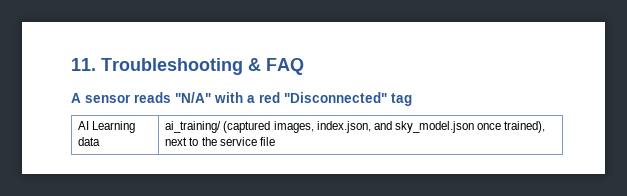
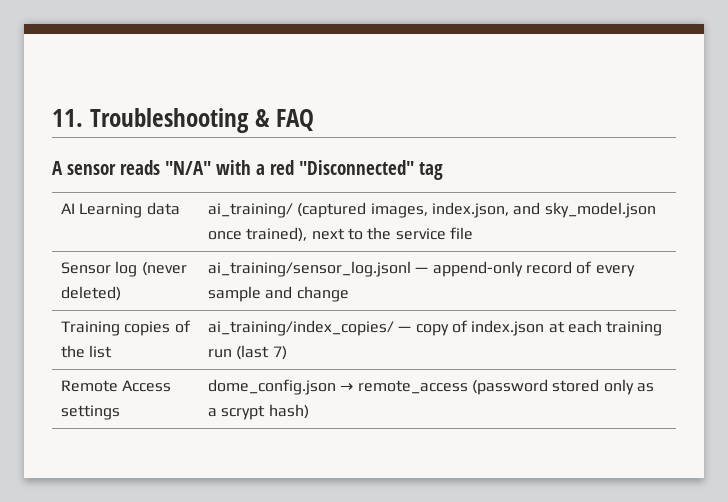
(275, 141) none -> [61,261,187,277] [61,286,122,301] [208,261,635,277] [208,286,349,302] [61,320,191,336] [61,345,113,358] [208,320,663,336] [208,345,287,360] [61,380,172,392] [61,405,121,420] [208,379,654,395] [208,404,309,420] // Sensor log (never deleted) | ai_training/sensor_log.jsonl — append-only record of every sample and change // Training copies of the list | ai_training/index_copies/ — copy of index.json at each training run (last 7) // Remote Access settings | dome_config.json → remote_access (password stored only as a scrypt hash)

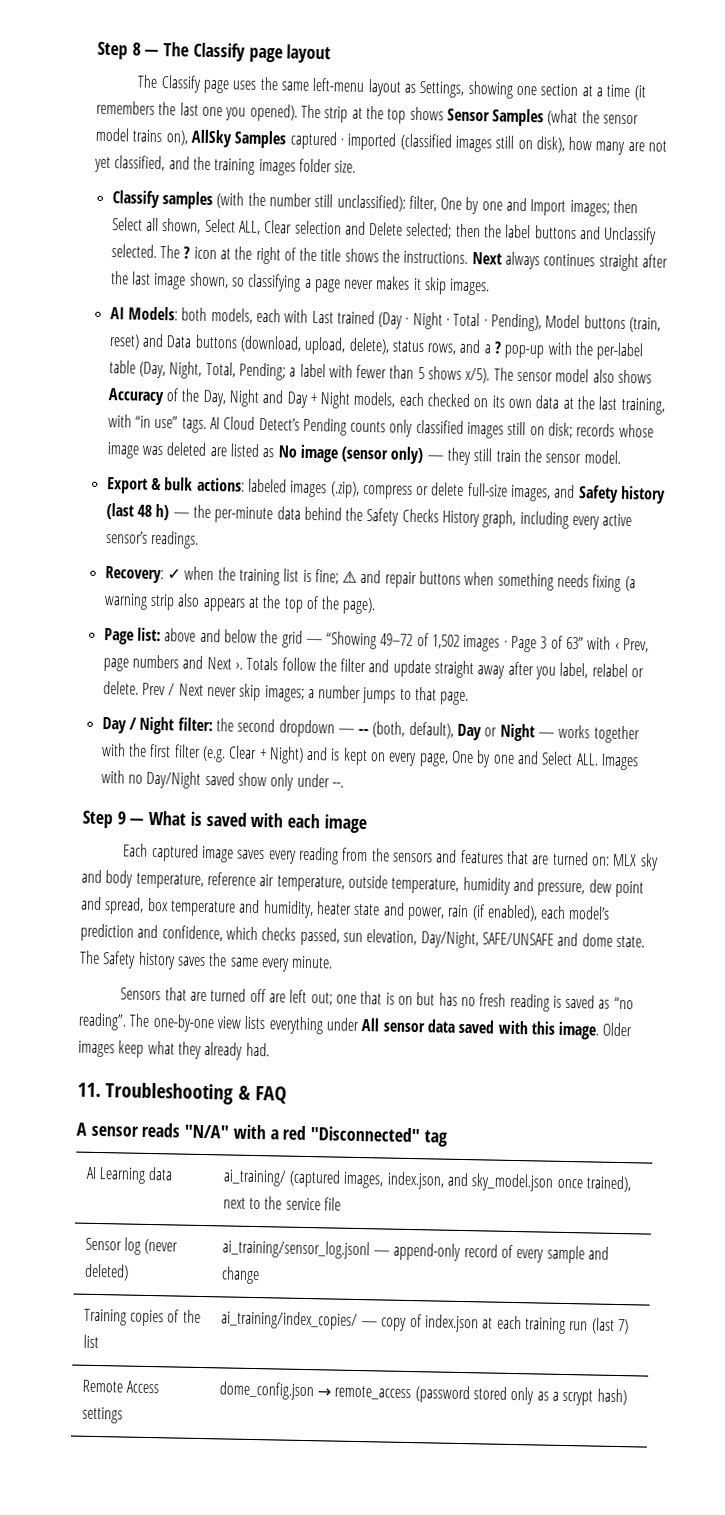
(52, 118) none -> [97,41,332,64] [137,74,646,101] [96,100,640,127] [95,127,668,155] [94,155,357,176] [111,190,639,217] [111,217,658,245] [110,244,669,272] [110,271,491,296] [109,306,662,333] [108,333,645,361] [108,360,653,384] [107,388,665,415] [107,414,654,439] [106,442,621,466] [106,477,667,504] [105,503,633,530] [105,530,199,549] [104,566,636,592] [103,593,377,615] [103,627,649,653] [102,654,645,680] [102,680,470,706] [101,716,640,744] [100,742,639,771] [100,769,344,791] [82,810,367,834] [123,843,659,871] [81,869,644,898] [81,896,611,922] [80,923,645,949] [79,950,334,972] [120,987,634,1012] [78,1012,633,1040] [78,1040,270,1060] Step 8 — The Classify page layout // The Classify page uses the same left-menu layout as Settings, showing one section at a time (it remembers the last one you opened). The strip at the top shows Sensor Samples (what the sensor model trains on), AllSky Samples captured · imported (classified images still on disk), how many are not yet classified, and the training images folder size. // Classify samples (with the number still unclassified): filter, One by one and Import images; then Select all shown, Select ALL, Clear selection and Delete selected; then the label buttons and Unclassify selected. The ? icon at the right of the title shows the instructions. Next always continues straight after the last image shown, so classifying a page never makes it skip images. // AI Models: both models, each with Last trained (Day · Night · Total · Pending), Model buttons (train, reset) and Data buttons (download, upload, delete), status rows, and a ? pop-up with the per-label table (Day, Night, Total, Pending; a label with fewer than 5 shows x/5). The sensor model also shows Accuracy of the Day, Night and Day + Night models, each checked on its own data at the last training, with “in use” tags. AI Cloud Detect’s Pending counts only classified images still on disk; records whose image was deleted are listed as No image (sensor only) — they still train the sensor model. // Export & bulk actions: labeled images (.zip), compress or delete full-size images, and Safety history (last 48 h) — the per-minute data behind the Safety Checks History graph, including every active sensor’s readings. // Recovery: ✓ when the training list is fine; ⚠ and repair buttons when something needs fixing (a warning strip also appears at the top of the page). // Page list: above and below the grid — “Showing 49–72 of 1,502 images · Page 3 of 63” with ‹ Prev, page numbers and Next ›. Totals follow the filter and update straight away after you label, relabel or delete. Prev / Next never skip images; a number jumps to that page. // Day / Night filter: the second dropdown — -- (both, default), Day or Night — works together with the first filter (e.g. Clear + Night) and is kept on every page, One by one and Select ALL. Images with no Day/Night saved show only under --. // Step 9 — What is saved with each image // Each captured image saves every reading from the sensors and features that are turned on: MLX sky and body temperature, reference air temperature, outside temperature, humidity and pressure, dew point and spread, box temperature and humidity, heater state and power, rain (if enabled), each model’s prediction and confidence, which checks passed, sun elevation, Day/Night, SAFE/UNSAFE and dome state. The Safety history saves the same every minute. // Sensors that are turned off are left out; one that is on but has no fresh reading is saved as “no reading”. The one-by-one view lists everything under All sensor data saved with this image. Older images keep what they already had. //

